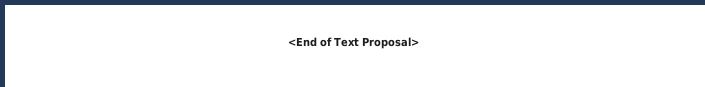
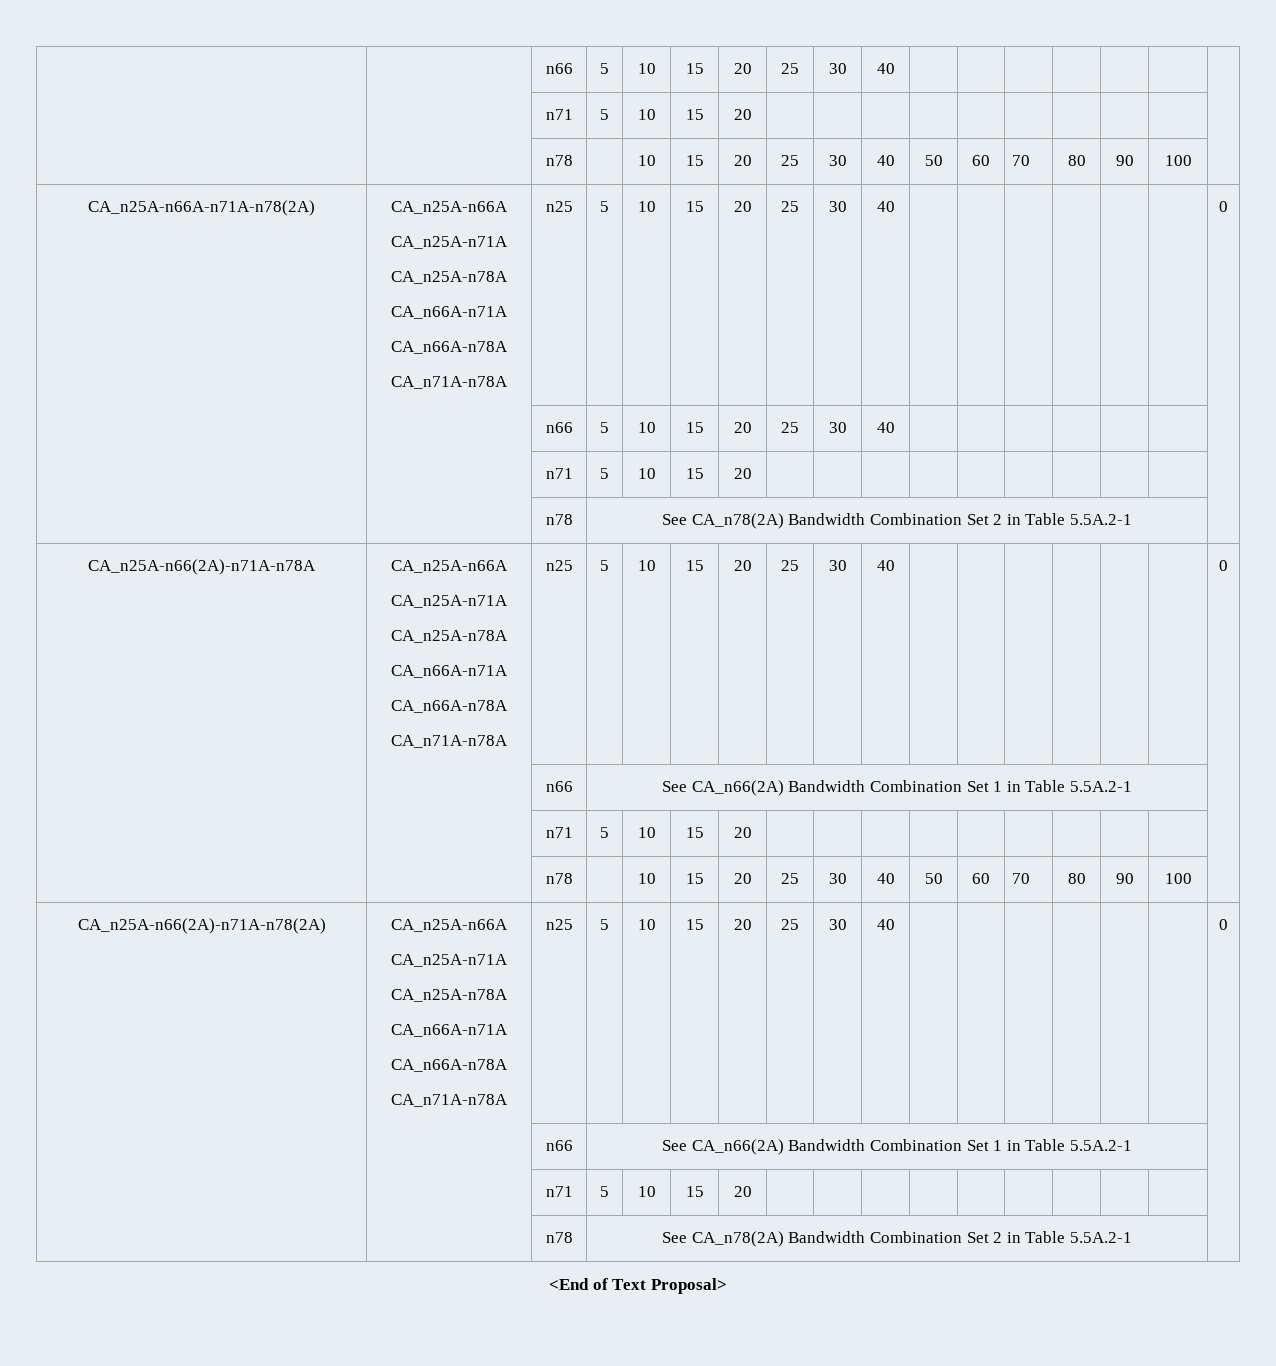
(288, 42) none -> [545,63,573,74] [600,63,609,74] [637,63,656,74] [685,63,704,74] [733,63,752,74] [781,63,799,74] [828,63,847,74] [876,63,895,74] [545,109,573,120] [600,109,609,120] [637,109,656,120] [685,109,704,120] [733,109,752,120] [545,155,573,166] [637,155,656,166] [685,155,704,166] [733,155,752,166] [781,155,799,166] [828,155,847,166] [876,155,895,166] [924,155,943,166] [972,155,990,166] [1011,155,1030,166] [1067,155,1086,166] [1115,155,1134,166] [1164,155,1192,166] [88,200,315,216] [391,201,508,214] [391,236,508,249] [391,271,508,284] [391,306,508,319] [391,341,508,354] [391,376,508,389] [545,201,573,212] [600,201,609,212] [637,201,656,212] [685,201,704,212] [733,201,752,212] [781,201,799,212] [828,201,847,212] [876,201,895,212] [1219,201,1228,212] [545,422,573,433] [600,422,609,433] [637,422,656,433] [685,422,704,433] [733,422,752,433] [781,422,799,433] [828,422,847,433] [876,422,895,433] [545,468,573,479] [600,468,609,479] [637,468,656,479] [685,468,704,479] [733,468,752,479] [545,514,573,525] [662,513,1132,529] [88,559,316,575] [391,560,508,573] [391,595,508,608] [391,630,508,643] [391,665,508,678] [391,700,508,713] [391,735,508,748] [545,560,573,571] [600,560,609,571] [637,560,656,571] [685,560,704,571] [733,560,752,571] [781,560,799,571] [828,560,847,571] [876,560,895,571] [1219,560,1228,571] [545,781,573,792] [662,780,1132,796] [545,827,573,838] [600,827,609,838] [637,827,656,838] [685,827,704,838] [733,827,752,838] [545,873,573,884] [637,873,656,884] [685,873,704,884] [733,873,752,884] [781,873,799,884] [828,873,847,884] [876,873,895,884] [924,873,943,884] [972,873,990,884] [1011,873,1030,884] [1067,873,1086,884] [1115,873,1134,884] [1164,873,1192,884] [77,918,326,934] [391,919,508,932] [391,954,508,967] [391,989,508,1002] [391,1024,508,1037] [391,1059,508,1072] [391,1094,508,1107] [545,919,573,930] [600,919,609,930] [637,919,656,930] [685,919,704,930] [733,919,752,930] [781,919,799,930] [828,919,847,930] [876,919,895,930] [1219,919,1228,930] [545,1140,573,1151] [662,1139,1132,1155] [545,1186,573,1197] [600,1186,609,1197] [637,1186,656,1197] [685,1186,704,1197] [733,1186,752,1197] [545,1232,573,1243] [662,1231,1132,1247] | | n66 | 5 | 10 | 15 | 20 | 25 | 30 | 40 | | | | | | | // | | n71 | 5 | 10 | 15 | 20 | | | | | | | | | | // | | n78 | | 10 | 15 | 20 | 25 | 30 | 40 | 50 | 60 | 70 | 80 | 90 | 100 | // CA_n25A-n66A-n71A-n78(2A) | CA_n25A-n66A // CA_n25A-n71A // CA_n25A-n78A // CA_n66A-n71A // CA_n66A-n78A // CA_n71A-n78A | n25 | 5 | 10 | 15 | 20 | 25 | 30 | 40 | | | | | | | 0 // | | n66 | 5 | 10 | 15 | 20 | 25 | 30 | 40 | | | | | | | // | | n71 | 5 | 10 | 15 | 20 | | | | | | | | | | // | | n78 | See CA_n78(2A) Bandwidth Combination Set 2 in Table 5.5A.2-1 | // CA_n25A-n66(2A)-n71A-n78A | CA_n25A-n66A // CA_n25A-n71A // CA_n25A-n78A // CA_n66A-n71A // CA_n66A-n78A // CA_n71A-n78A | n25 | 5 | 10 | 15 | 20 | 25 | 30 | 40 | | | | | | | 0 // | | n66 | See CA_n66(2A) Bandwidth Combination Set 1 in Table 5.5A.2-1 | // | | n71 | 5 | 10 | 15 | 20 | | | | | | | | | | // | | n78 | | 10 | 15 | 20 | 25 | 30 | 40 | 50 | 60 | 70 | 80 | 90 | 100 | // CA_n25A-n66(2A)-n71A-n78(2A) | CA_n25A-n66A // CA_n25A-n71A // CA_n25A-n78A // CA_n66A-n71A // CA_n66A-n78A // CA_n71A-n78A | n25 | 5 | 10 | 15 | 20 | 25 | 30 | 40 | | | | | | | 0 // | | n66 | See CA_n66(2A) Bandwidth Combination Set 1 in Table 5.5A.2-1 | // | | n71 | 5 | 10 | 15 | 20 | | | | | | | | | | // | | n78 | See CA_n78(2A) Bandwidth Combination Set 2 in Table 5.5A.2-1 | //

